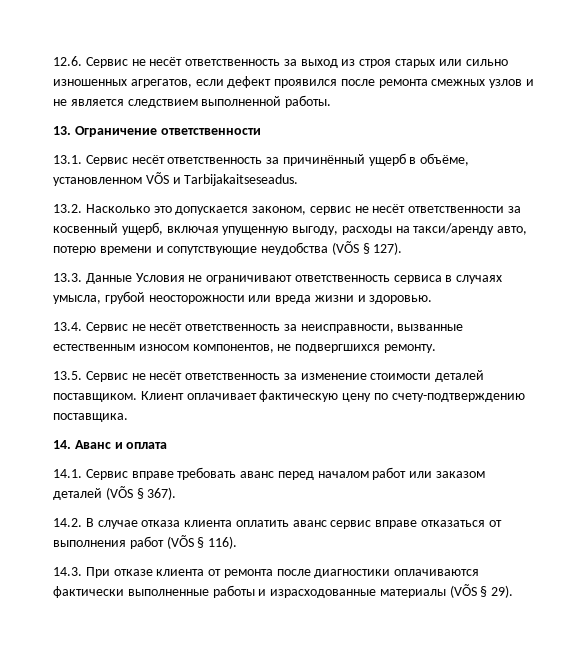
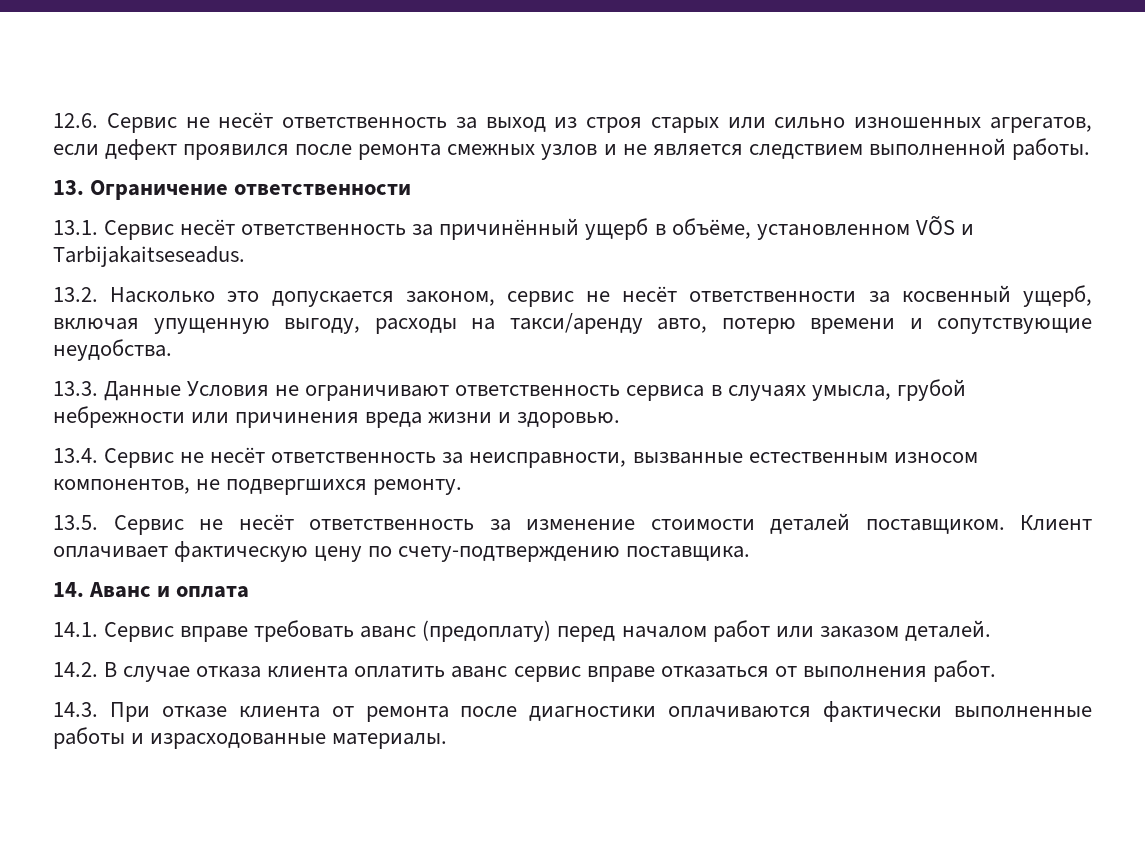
[261,241,403,255] неудобства (VÕS § 127). -> [53,339,172,361] неудобства.
[148,295,272,304] неосторожности или -> [53,406,360,428] небрежности или причинения
(275, 474) none -> [422,620,552,642] (предоплату)
[53,486,177,500] деталей (VÕS § 367). -> [904,620,991,641] деталей.
[129,535,238,549] работ (VÕS § 116). -> [932,660,996,682] работ.
[379,584,514,598] материалы (VÕS § 29). -> [332,733,448,749] материалы.

